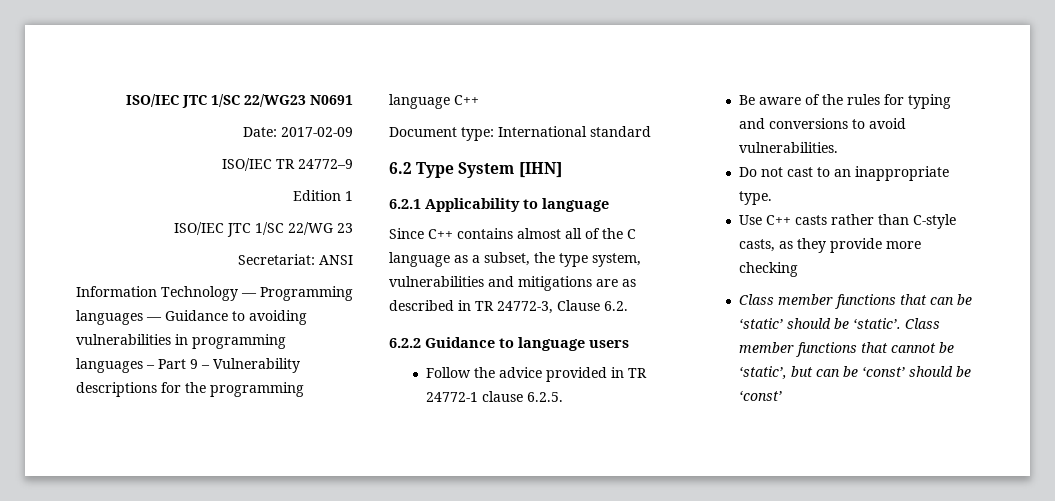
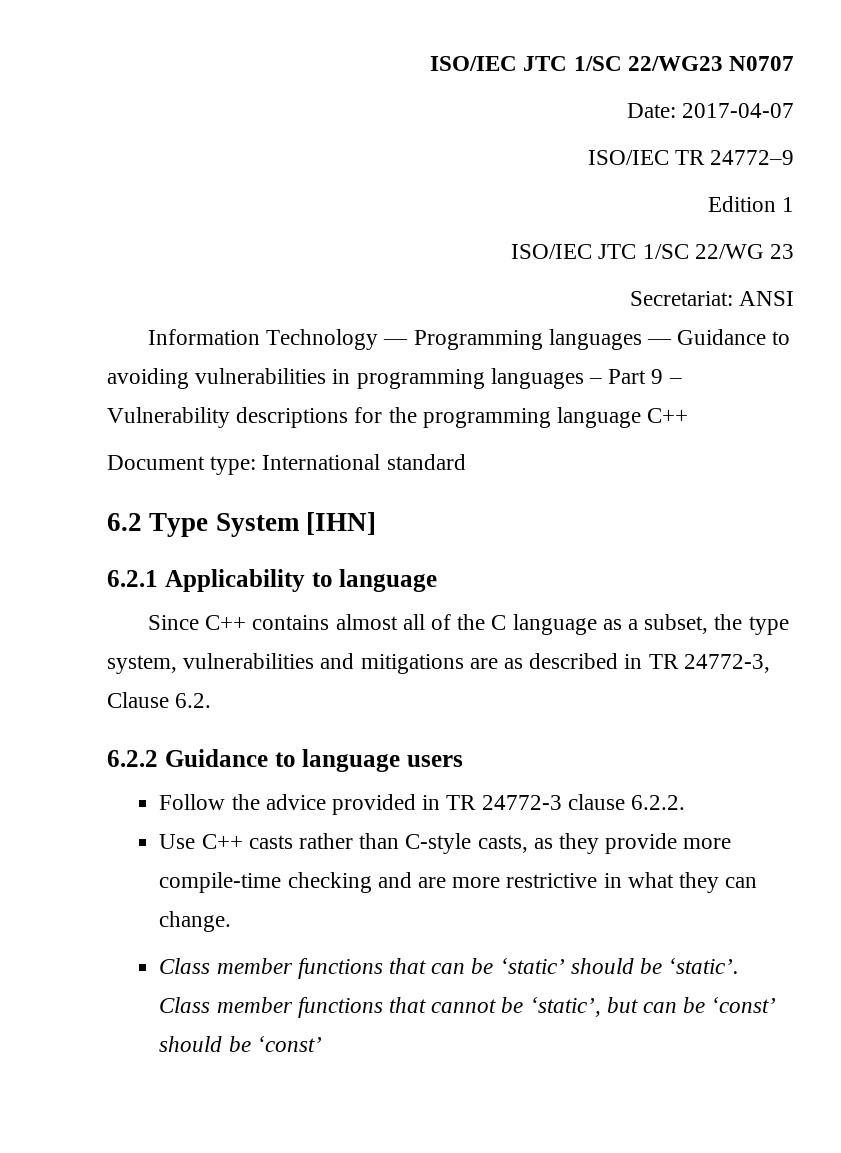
[310,95,353,105] N0691 -> [729,56,794,71] N0707
[281,127,353,137] 2017-02-09 -> [682,103,794,118] 2017-04-07
[425,391,563,402] [738,94,951,109] [738,118,906,129] [738,142,838,153] [738,166,949,181] [738,191,772,205] 24772-1 clause 6.2.5. // Be aware of the rules for typing and conversions to avoid vulnerabilities. // Do not cast to an inappropriate type. -> [481,794,686,810] 24772-3 clause 6.2.2.
(921, 245) none -> [159,872,282,893] compile-time
(798, 269) none -> [377,872,758,893] [159,911,232,932] and are more restrictive in what they can change.

